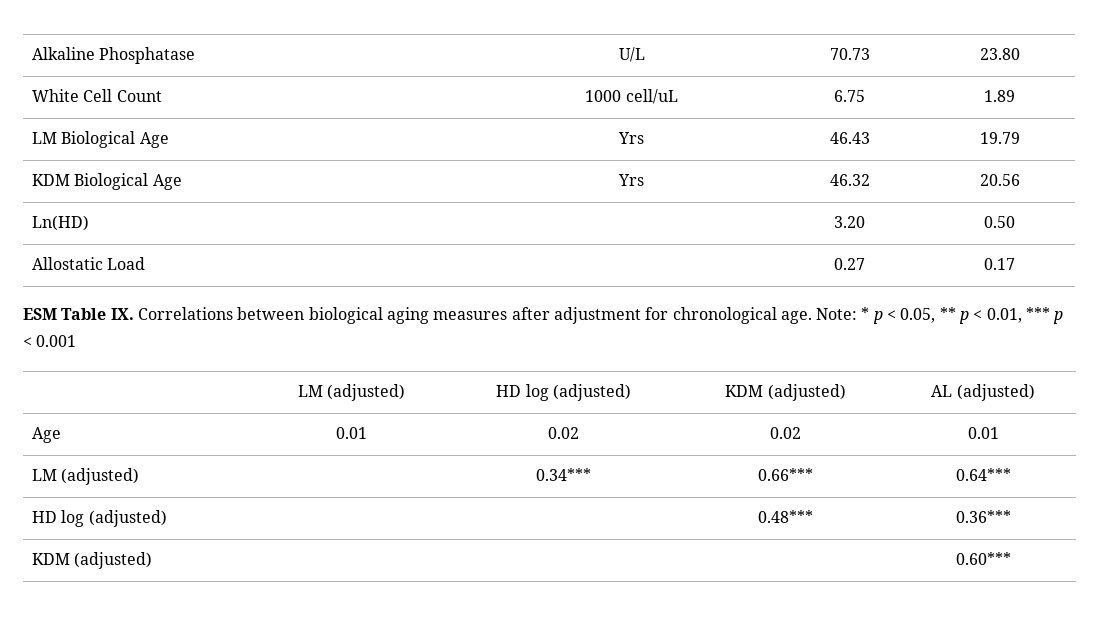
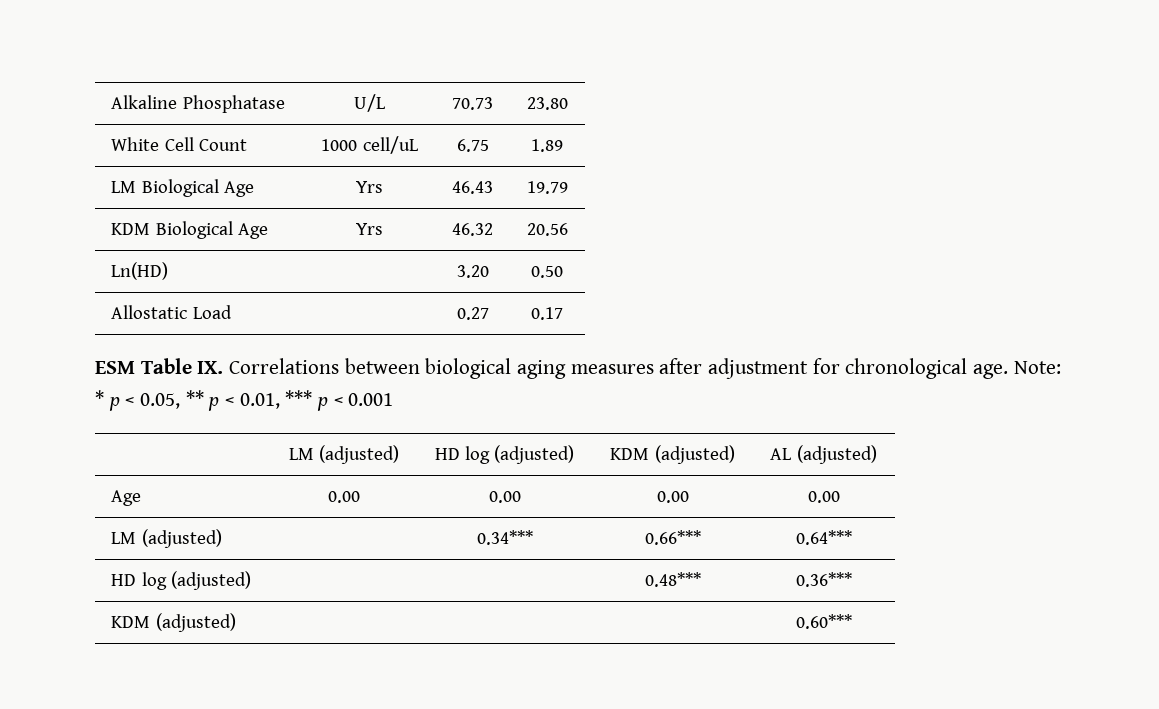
[336,427,367,439] [548,427,579,439] [770,427,801,439] [967,427,999,439] 0.01 | 0.02 | 0.02 | 0.01 -> [328,491,360,503] [488,491,521,503] [656,491,689,503] [807,491,840,503] 0.00 | 0.00 | 0.00 | 0.00

